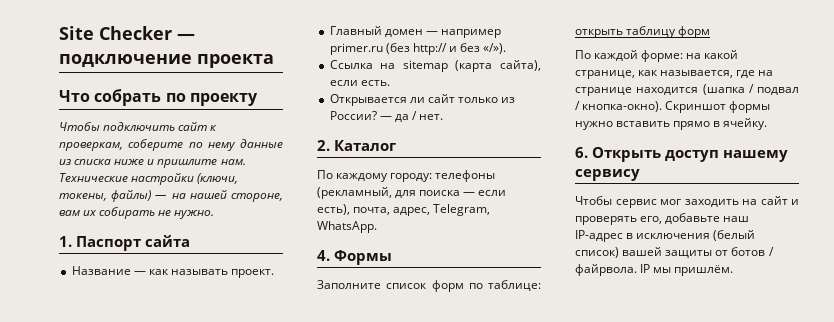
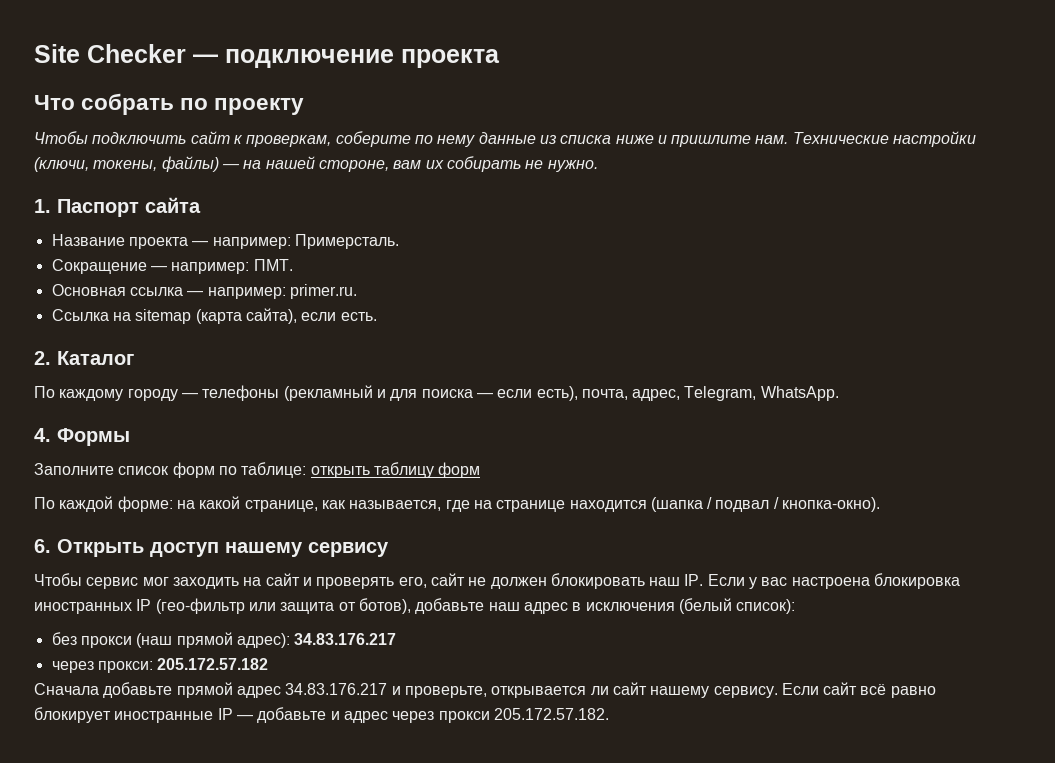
[133,269,275,278] [329,26,501,38] [329,43,507,55] — как называть проект. // Главный домен — например primer.ru (без http:// и без «/»). -> [128,234,399,249] [51,259,293,274] [51,284,357,299] проекта — например: Примерсталь. // Сокращение — например: ПМТ. // Основная ссылка — например: primer.ru.
[329,94,516,106] [329,111,444,122] // Открывается ли сайт только из России? — да / нет. -> (377, 316) none
[390,170,496,182] [317,187,392,199] городу: телефоны (рекламный, -> [127,385,386,401] городу — телефоны (рекламный и
[665,101,771,113] [575,118,768,130] Скриншот формы нужно вставить прямо в ячейку. -> (881, 504) none
(663, 220) none -> [430,573,961,589] [34,598,411,614] сайт не должен блокировать наш IP. Если у вас настроена блокировка иностранных IP (гео-фильтр или защита от ботов),
[575,230,623,242] IP-адрес -> [523,602,568,614] адрес
[575,247,774,258] [575,264,734,276] список) вашей защиты от ботов / файрвола. IP мы пришлём. -> [736,599,796,614] [51,632,397,648] [51,658,269,673] [34,682,936,698] [34,707,609,723] список): // без прокси (наш прямой адрес): 34.83.176.217 // через прокси: 205.172.57.182 // Сначала добавьте прямой адрес 34.83.176.217 и проверьте, открывается ли сайт нашему сервису. Если сайт всё равно блокирует иностранные IP — добавьте и адрес через прокси 205.172.57.182.

